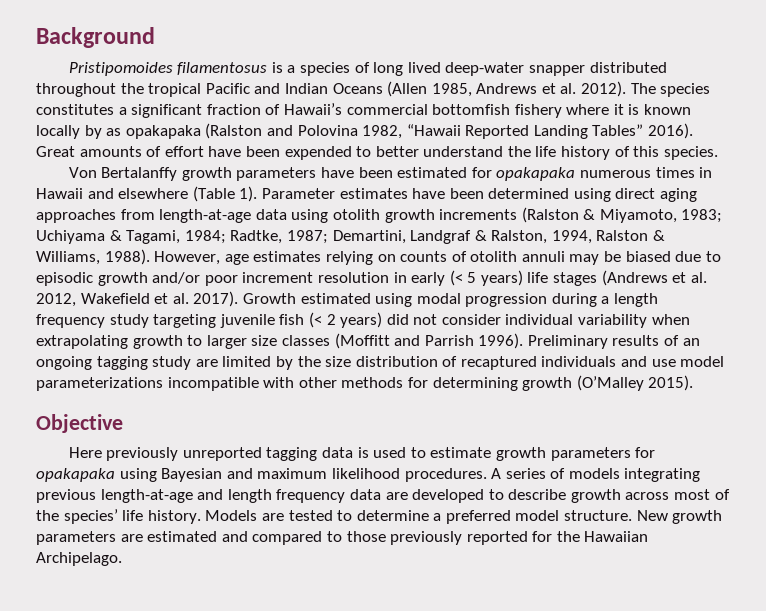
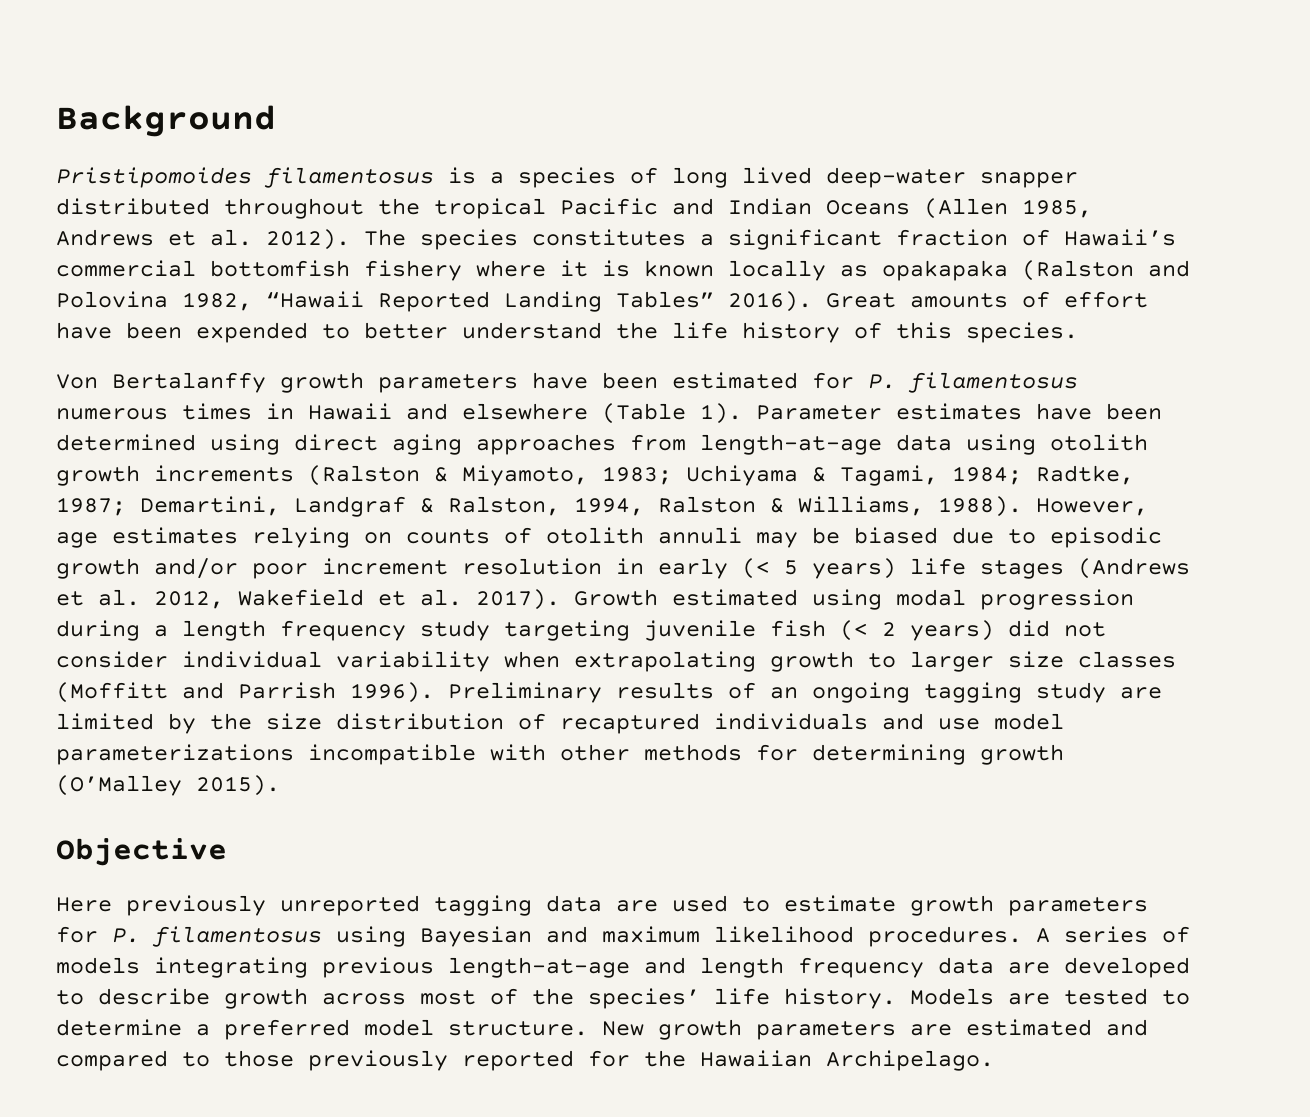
[84,125,102,139] by -> (826, 270) none
[496,167,576,181] opakapaka -> [868,372,1078,393] P. filamentosus
[357,447,369,458] is -> [616,900,658,912] are
[36,468,115,482] opakapaka -> [112,926,322,947] P. filamentosus

